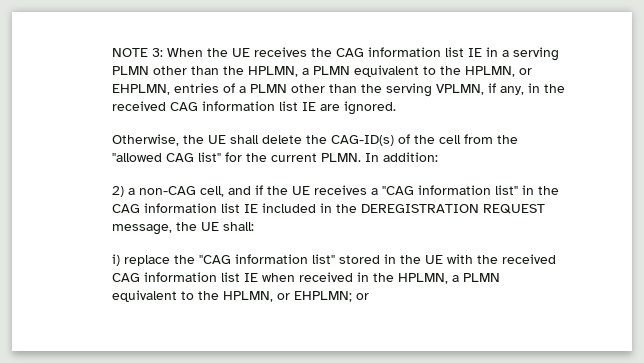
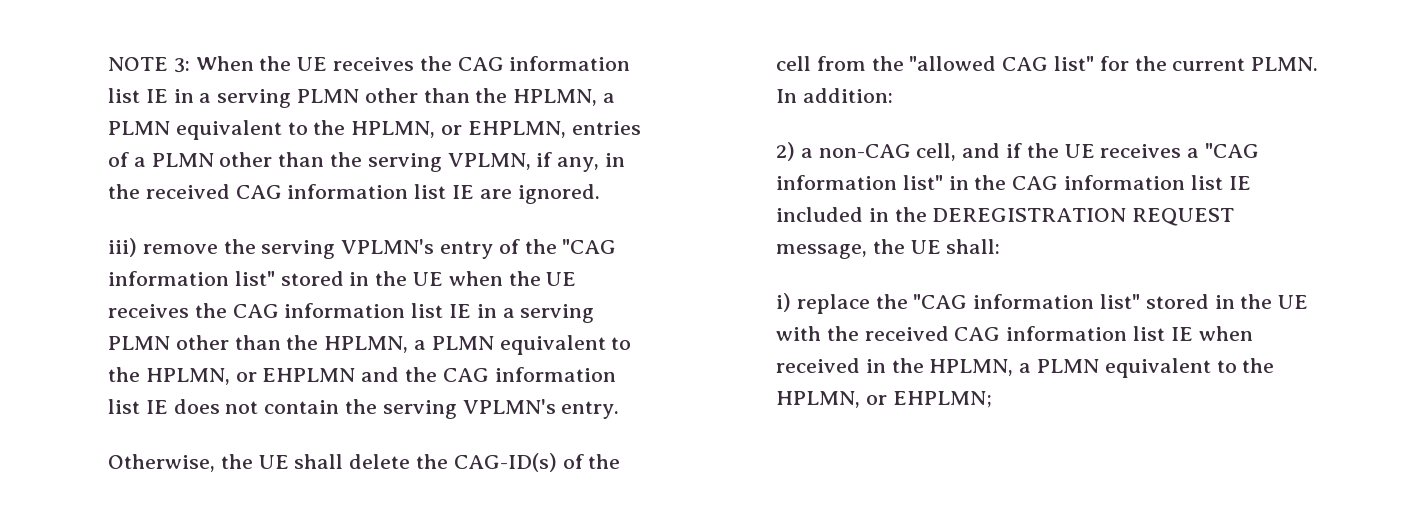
(397, 108) none -> [107,238,617,259] [107,271,577,286] [107,303,595,323] [107,335,632,355] [107,367,616,385] [107,399,620,419] // iii) remove the serving VPLMN's entry of the "CAG information list" stored in the UE when the UE receives the CAG information list IE in a serving PLMN other than the HPLMN, a PLMN equivalent to the HPLMN, or EHPLMN and the CAG information list IE does not contain the serving VPLMN's entry.
[356,293,370,300] or -> (992, 399) none

